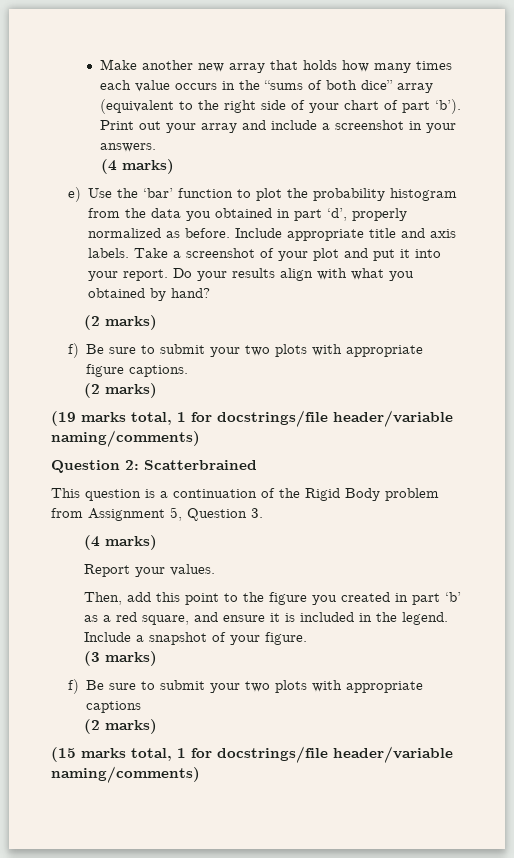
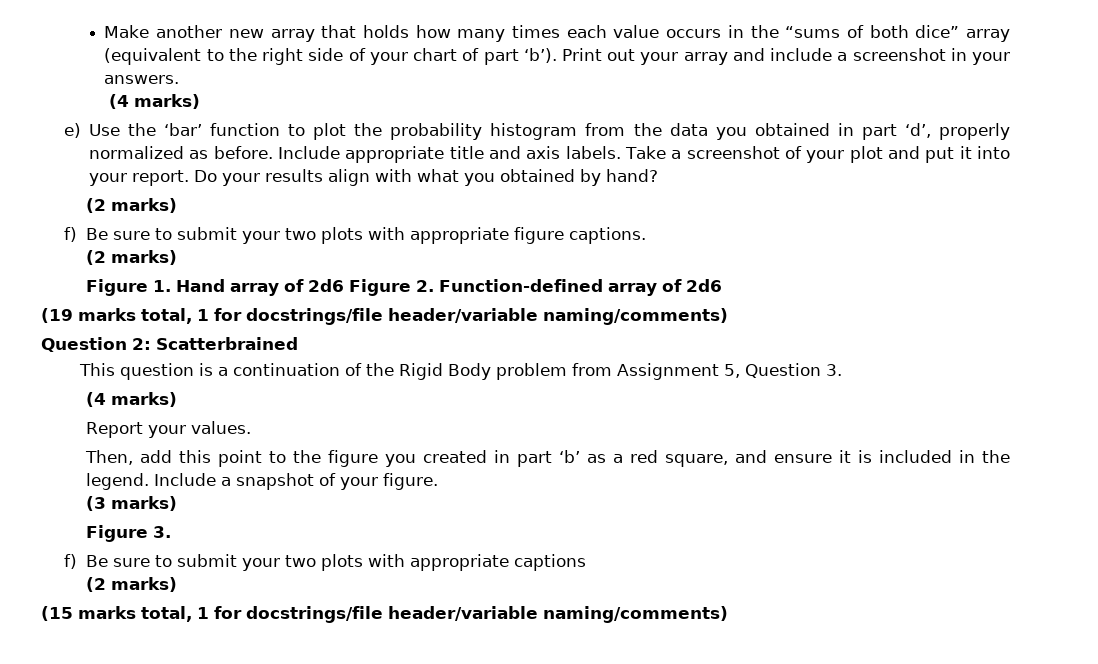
(158, 390) none -> [86,279,723,296] // Figure 1. Hand array of 2d6 Figure 2. Function-defined array of 2d6
(158, 658) none -> [86,525,172,542] // Figure 3.

